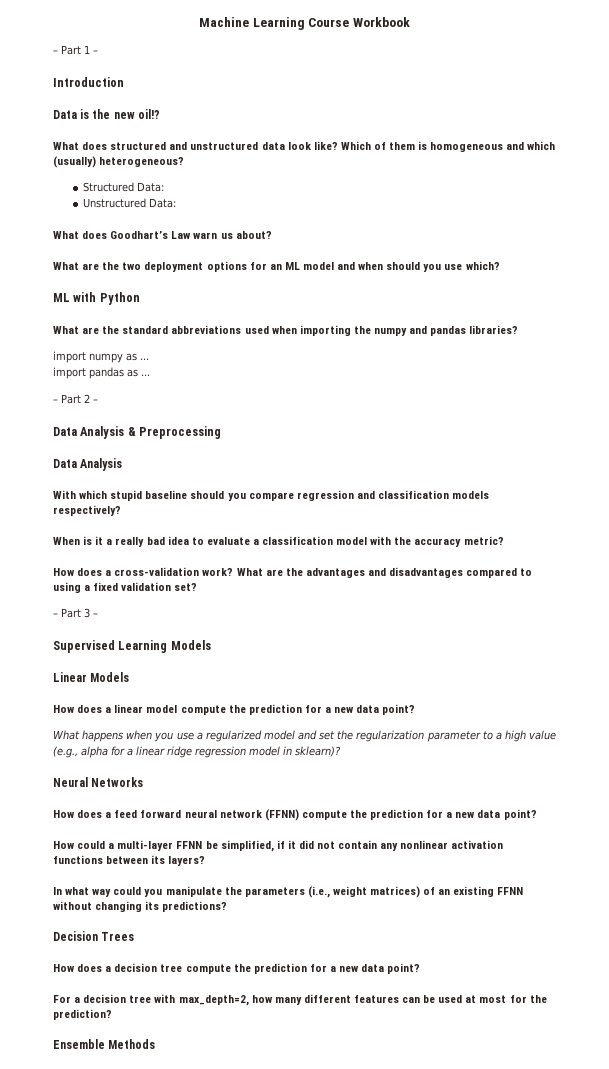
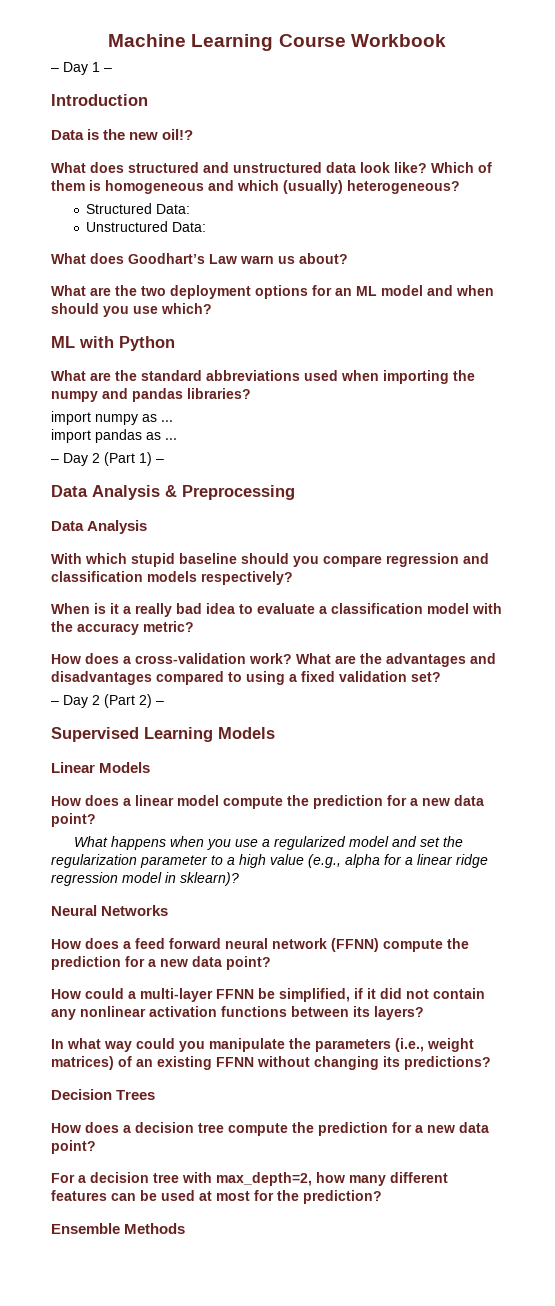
[61,45,81,55] Part -> [63,62,88,75] Day
[61,394,90,404] Part 2 -> [63,452,152,466] Day 2 (Part 1)
[61,608,90,618] Part 3 -> [63,694,152,708] Day 2 (Part 2)

